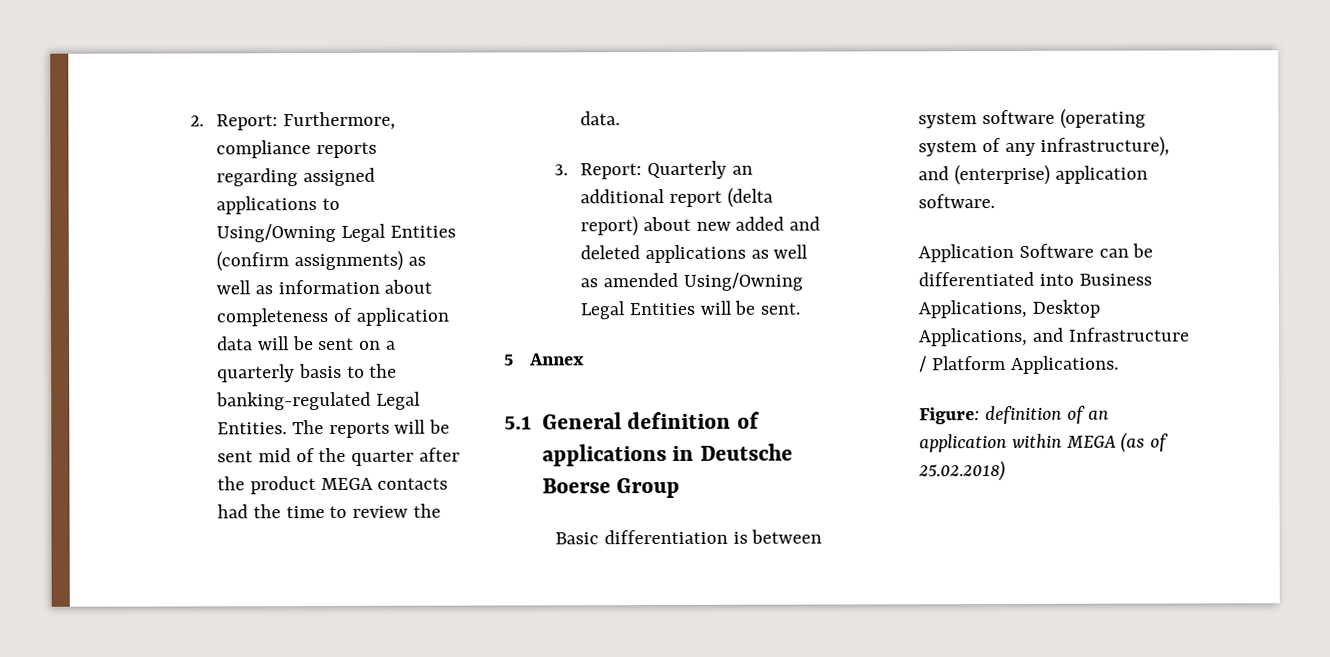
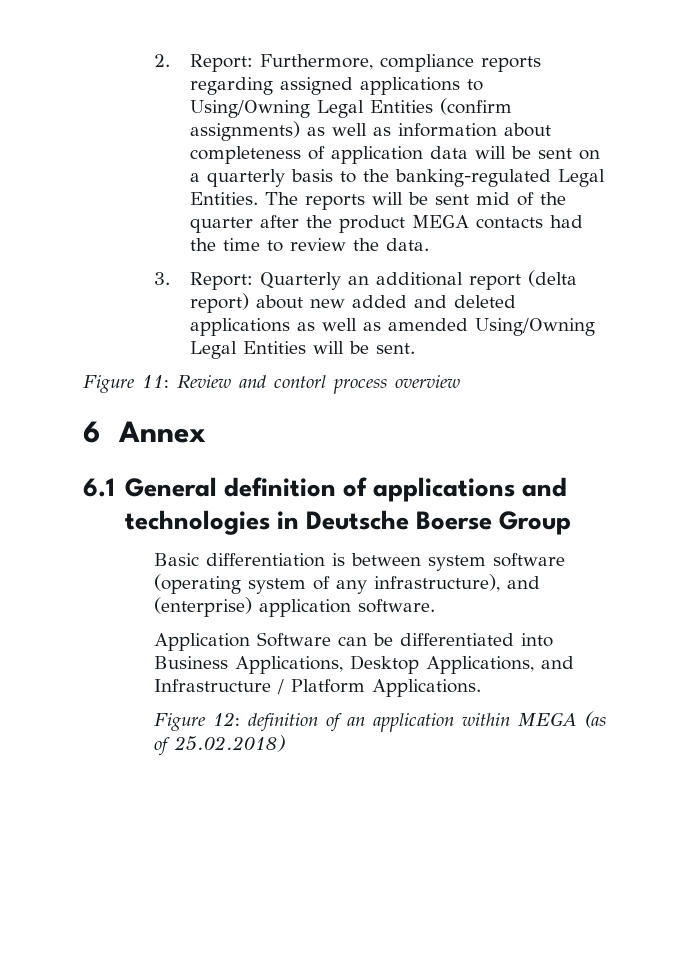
[504,354,514,366] 5 -> [83,375,460,394] [83,421,100,443] Figure 11: Review and contorl process overview // 6
[504,416,532,430] 5.1 -> [83,478,115,497] 6.1
(667, 455) none -> [522,477,568,497] [124,510,270,535] and technologies
[919,407,981,425] Figure: -> [154,712,241,731] Figure 12:

